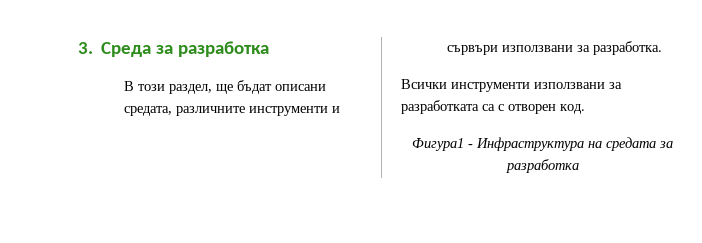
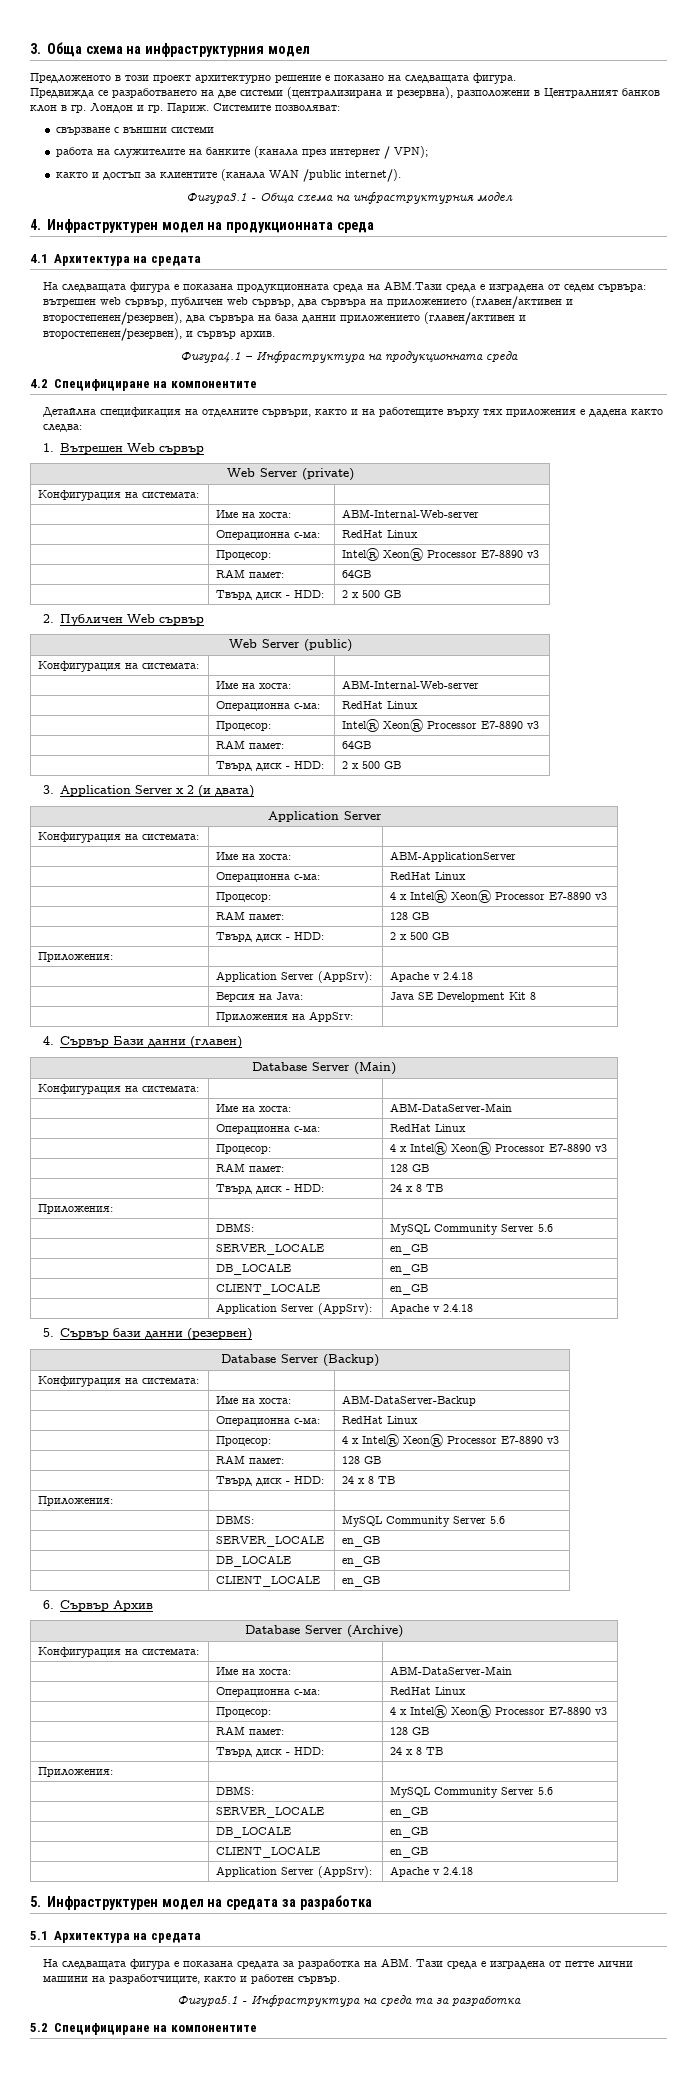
[78,41,269,57] [123,80,326,94] [123,106,340,116] [446,41,662,55] [401,79,622,92] [401,100,585,114] [412,137,673,151] [505,159,579,173] 3. Среда за разработка // В този раздел, ще бъдат описани средата, различните инструменти и сървъри използвани за разработка. // Всички инструменти използвани за разработката са с отворен код. // Фигура1 - Инфраструктура на средата за разработка -> [30,42,310,57] [30,73,516,84] [30,87,660,99] [30,103,340,113] [55,126,214,135] [55,146,428,159] [55,169,401,182] [185,192,513,204] [30,219,374,233] [30,254,201,266] [43,281,647,293] [43,296,574,309] [43,312,527,325] [43,328,276,341] [180,351,518,363] [30,379,257,391] [43,407,664,418] [43,424,83,432] [43,443,204,454] [226,468,354,481] [38,490,200,501] [216,510,292,518] [342,509,480,518] [216,530,321,540] [342,530,419,538] [216,550,272,560] [342,548,540,561] [216,569,285,578] [342,570,372,578] [216,590,325,600] [342,590,402,598] [43,614,204,626] [228,639,352,652] [38,661,200,672] [216,681,292,689] [342,680,480,689] [216,701,321,711] [342,701,419,709] [216,721,272,731] [342,719,540,732] [216,740,285,749] [342,741,372,749] [216,761,325,771] [342,761,402,769] [43,785,254,798] [267,811,382,822] [38,832,200,843] [216,852,292,860] [390,851,517,862] [216,872,321,882] [390,872,467,880] [216,892,272,902] [390,890,608,903] [216,911,285,920] [390,912,430,920] [216,932,325,942] [390,932,450,940] [38,952,114,962] [216,971,373,983] [390,971,474,982] [216,992,304,1002] [390,992,537,1002] [216,1011,354,1022] [43,1036,242,1049] [252,1062,396,1075] [38,1084,200,1095] [216,1104,292,1112] [390,1103,513,1112] [216,1124,321,1134] [390,1124,467,1132] [216,1144,272,1154] [390,1142,608,1155] [216,1163,285,1172] [390,1164,430,1172] [216,1184,325,1194] [390,1184,444,1192] [38,1204,114,1214] [216,1223,255,1232] [390,1223,554,1235] [216,1243,325,1255] [390,1244,429,1255] [216,1263,292,1275] [390,1264,429,1275] [216,1283,321,1295] [390,1284,429,1295] [216,1303,373,1315] [390,1303,474,1314] [43,1328,252,1341] [221,1354,379,1367] [38,1376,200,1387] [216,1396,292,1404] [342,1395,477,1406] [216,1416,321,1426] [342,1416,419,1424] [216,1436,272,1446] [342,1434,560,1447] [216,1455,285,1464] [342,1456,382,1464] [216,1476,325,1486] [342,1476,396,1484] [38,1496,114,1506] [216,1515,255,1524] [342,1515,506,1527] [216,1535,325,1547] [342,1536,381,1547] [216,1555,292,1567] [342,1556,381,1567] [216,1575,321,1587] [342,1576,381,1587] [43,1600,153,1611] [245,1625,403,1638] [38,1647,200,1658] [216,1667,292,1675] [390,1666,513,1675] [216,1687,321,1697] [390,1687,467,1695] [216,1707,272,1717] [390,1705,608,1718] [216,1726,285,1735] [390,1727,430,1735] [216,1747,325,1757] [390,1747,444,1755] [38,1767,114,1777] [216,1786,255,1795] [390,1786,554,1798] [216,1806,325,1818] [390,1807,429,1818] [216,1826,292,1838] [390,1827,429,1838] [216,1846,321,1858] [390,1847,429,1858] [216,1866,373,1878] [390,1866,474,1877] [30,1895,372,1910] [30,1931,201,1943] [43,1958,634,1970] [43,1974,341,1984] [177,1995,521,2007] [30,2023,257,2035] 3. Обща схема на инфраструктурния модел // Предложеното в този проект архитектурно решение е показано на следващата фигура. // Предвижда се разработването на две системи (централизирана и резервна), разположени в Централният банков клон в гр. Лондон и гр. Париж. Системите позволяват: // свързване с външни системи // работа на служителите на банките (канала през интернет / VPN); // както и достъп за клиентите (канала WAN /public internet/). // Фигура3.1 - Обща схема на инфраструктурния модел // 4. Инфраструктурен модел на продукционната среда // 4.1 Архитектура на средата // На следващата фигура е показана продукционната среда на ABM.Тази среда е изградена от седем сървъра: вътрешен web сървър, публичен web сървър, два сървъра на приложението (главен/активен и второстепенен/резервен), два сървъра на база данни приложението (главен/активен и второстепенен/резервен), и сървър архив. // Фигура4.1 – Инфраструктура на продукционната среда // 4.2 Специфициране на компонентите // Детайлна спецификация на отделните сървъри, както и на работещите върху тях приложения е дадена както следва: // 1. Вътрешен Web сървър // Web Server (private) // Конфигурация на системата: | | // | Име на хоста: | ABM-Internal-Web-server // | Операционна с-ма: | RedHat Linux // | Процесор: | Intel® Xeon® Processor E7-8890 v3 // | RAM памет: | 64GB // | Твърд диск - HDD: | 2 x 500 GB // 2. Публичен Web сървър // Web Server (public) // Конфигурация на системата: | | // | Име на хоста: | ABM-Internal-Web-server // | Операционна с-ма: | RedHat Linux // | Процесор: | Intel® Xeon® Processor E7-8890 v3 // | RAM памет: | 64GB // | Твърд диск - HDD: | 2 x 500 GB // 3. Application Server х 2 (и двата) // Application Server // Конфигурация на системата: | | // | Име на хоста: | ABM-ApplicationServer // | Операционна с-ма: | RedHat Linux // | Процесор: | 4 x Intel® Xeon® Processor E7-8890 v3 // | RAM памет: | 128 GB // | Твърд диск - HDD: | 2 x 500 GB // Приложения: | | // | Application Server (AppSrv): | Apache v 2.4.18 // | Версия на Java: | Java SE Development Kit 8 // | Приложения на AppSrv: | // 4. Сървър Бази данни (главен) // Database Server (Main) // Конфигурация на системата: | | // | Име на хоста: | ABM-DataServer-Main // | Операционна с-ма: | RedHat Linux // | Процесор: | 4 x Intel® Xeon® Processor E7-8890 v3 // | RAM памет: | 128 GB // | Твърд диск - HDD: | 24 x 8 TB // Приложения: | | // | DBMS: | MySQL Community Server 5.6 // | SERVER_LOCALE | en_GB // | DB_LOCALE | en_GB // | CLIENT_LOCALE | en_GB // | Application Server (AppSrv): | Apache v 2.4.18 // 5. Сървър бази данни (резервен) // Database Server (Backup) // Конфигурация на системата: | | // | Име на хоста: | ABM-DataServer-Backup // | Операционна с-ма: | RedHat Linux // | Процесор: | 4 x Intel® Xeon® Processor E7-8890 v3 // | RAM памет: | 128 GB // | Твърд диск - HDD: | 24 x 8 TB // Приложения: | | // | DBMS: | MySQL Community Server 5.6 // | SERVER_LOCALE | en_GB // | DB_LOCALE | en_GB // | CLIENT_LOCALE | en_GB // 6. Сървър Архив // Database Server (Archive) // Конфигурация на системата: | | // | Име на хоста: | ABM-DataServer-Main // | Операционна с-ма: | RedHat Linux // | Процесор: | 4 x Intel® Xeon® Processor E7-8890 v3 // | RAM памет: | 128 GB // | Твърд диск - HDD: | 24 x 8 TB // Приложения: | | // | DBMS: | MySQL Community Server 5.6 // | SERVER_LOCALE | en_GB // | DB_LOCALE | en_GB // | CLIENT_LOCALE | en_GB // | Application Server (AppSrv): | Apache v 2.4.18 // 5. Инфраструктурен модел на средата за разработка // 5.1 Архитектура на средата // На следващата фигура е показана средата за разработка на ABM. Тази среда е изградена от петте лични машини на разработчиците, както и работен сървър. // Фигура5.1 - Инфраструктура на среда та за разработка // 5.2 Специфициране на компонентите

